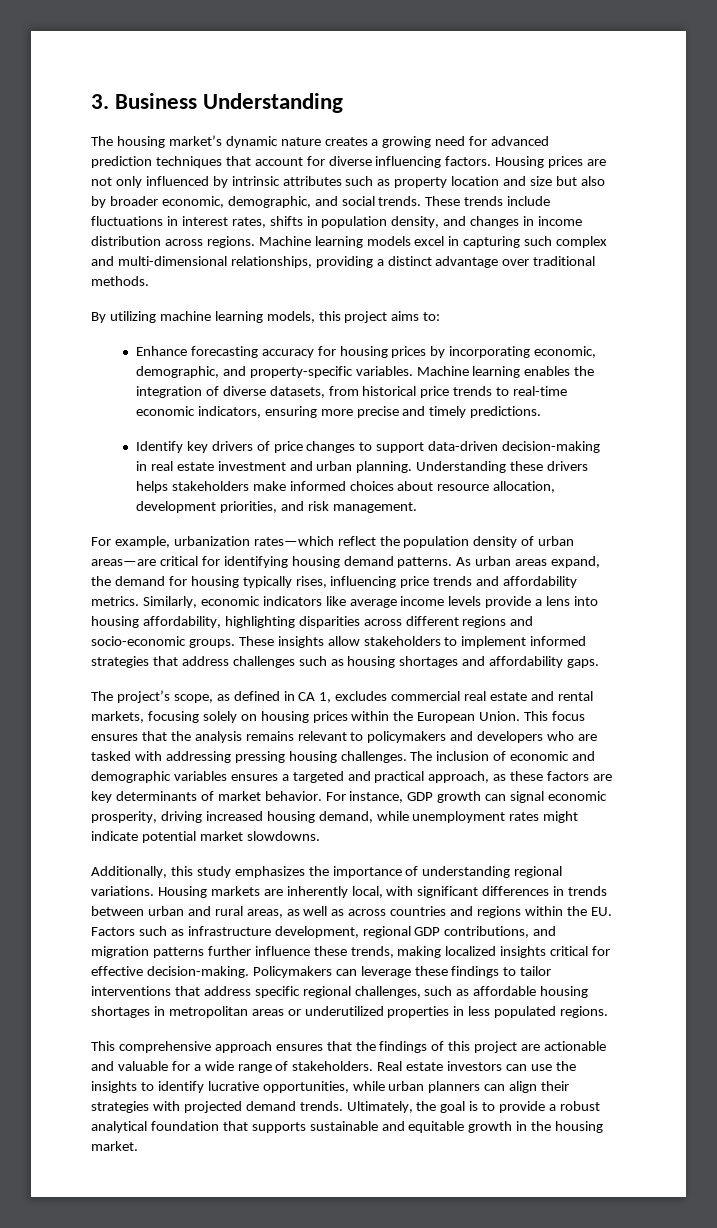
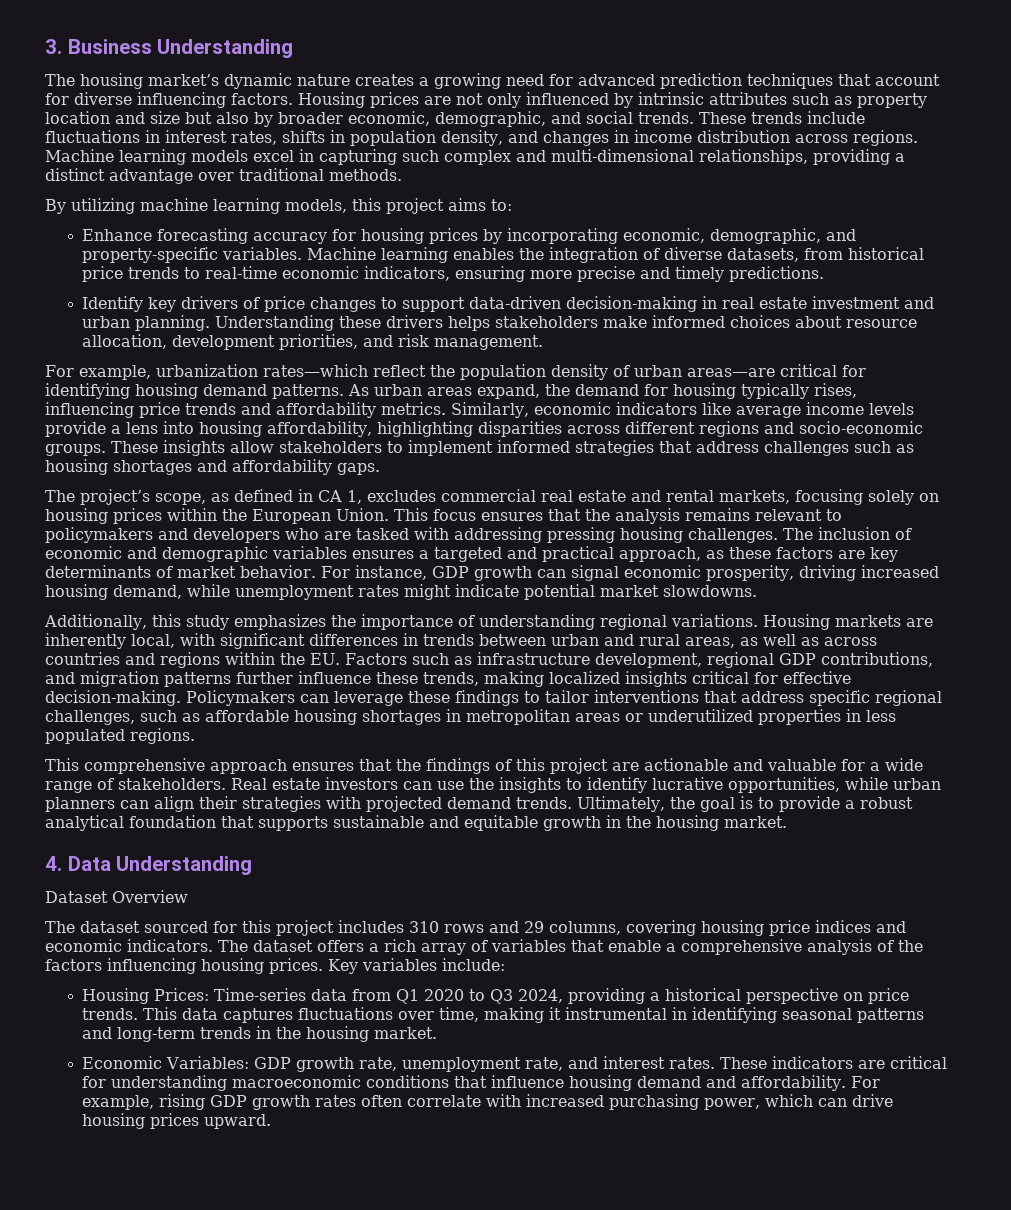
(138, 1146) none -> [45,856,253,875] [45,890,188,903] [45,920,906,936] [45,939,923,955] [45,958,505,974] [82,988,910,1004] [82,1007,925,1023] [82,1026,438,1042] [82,1056,948,1072] [82,1075,881,1091] [82,1094,894,1110] [82,1113,272,1129] // 4. Data Understanding // Dataset Overview // The dataset sourced for this project includes 310 rows and 29 columns, covering housing price indices and economic indicators. The dataset offers a rich array of variables that enable a comprehensive analysis of the factors influencing housing prices. Key variables include: // Housing Prices: Time-series data from Q1 2020 to Q3 2024, providing a historical perspective on price trends. This data captures fluctuations over time, making it instrumental in identifying seasonal patterns and long-term trends in the housing market. // Economic Variables: GDP growth rate, unemployment rate, and interest rates. These indicators are critical for understanding macroeconomic conditions that influence housing demand and affordability. For example, rising GDP growth rates often correlate with increased purchasing power, which can drive housing prices upward.

